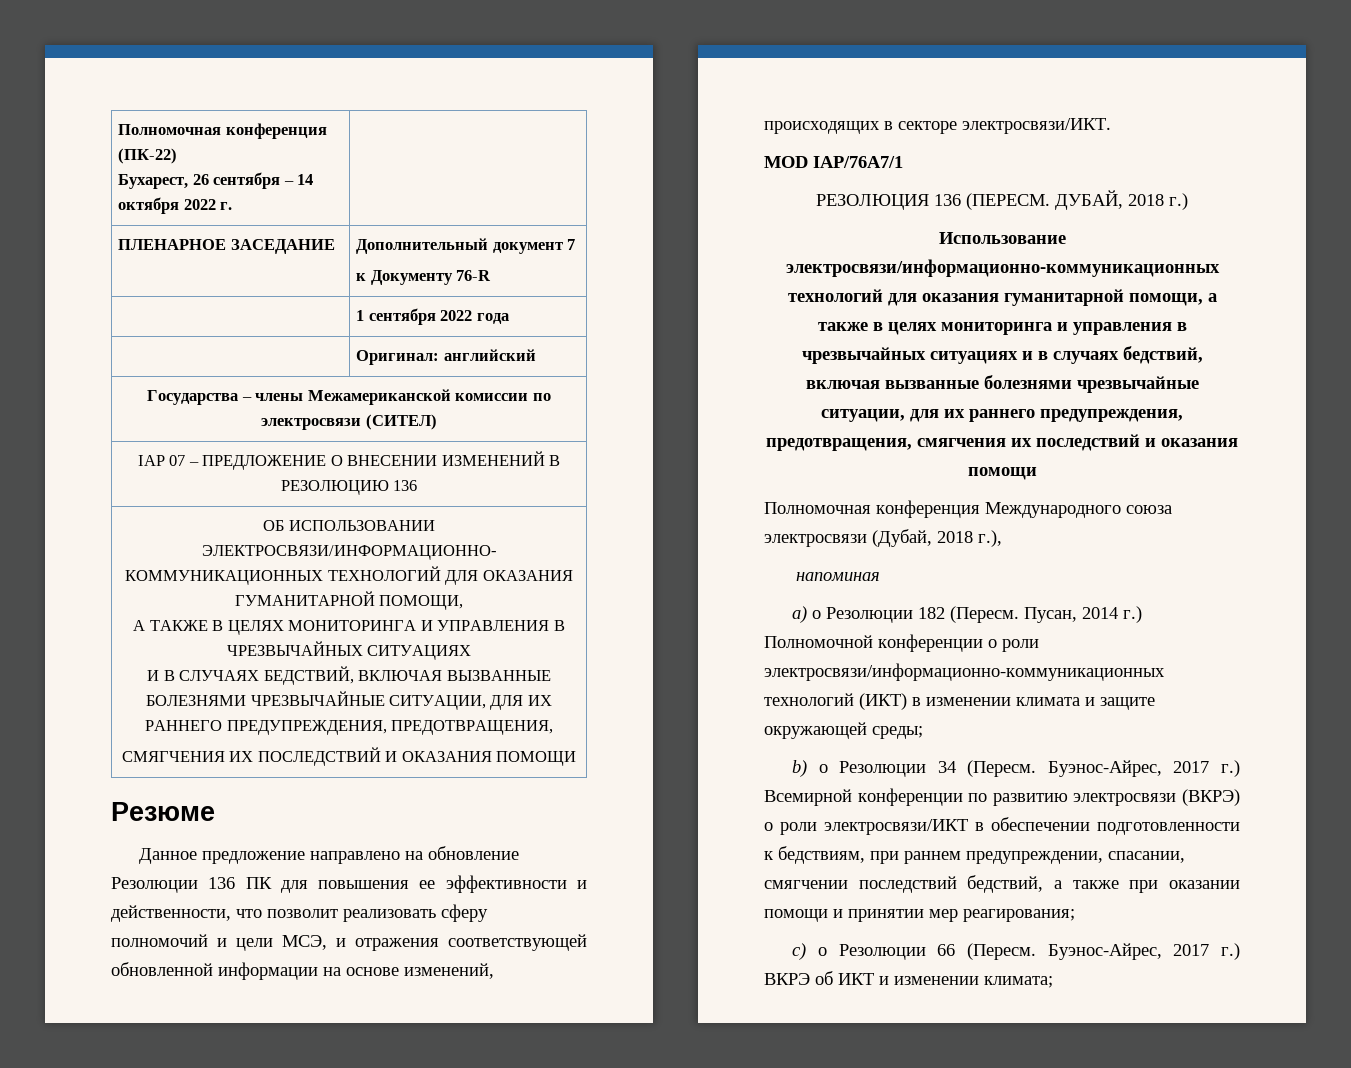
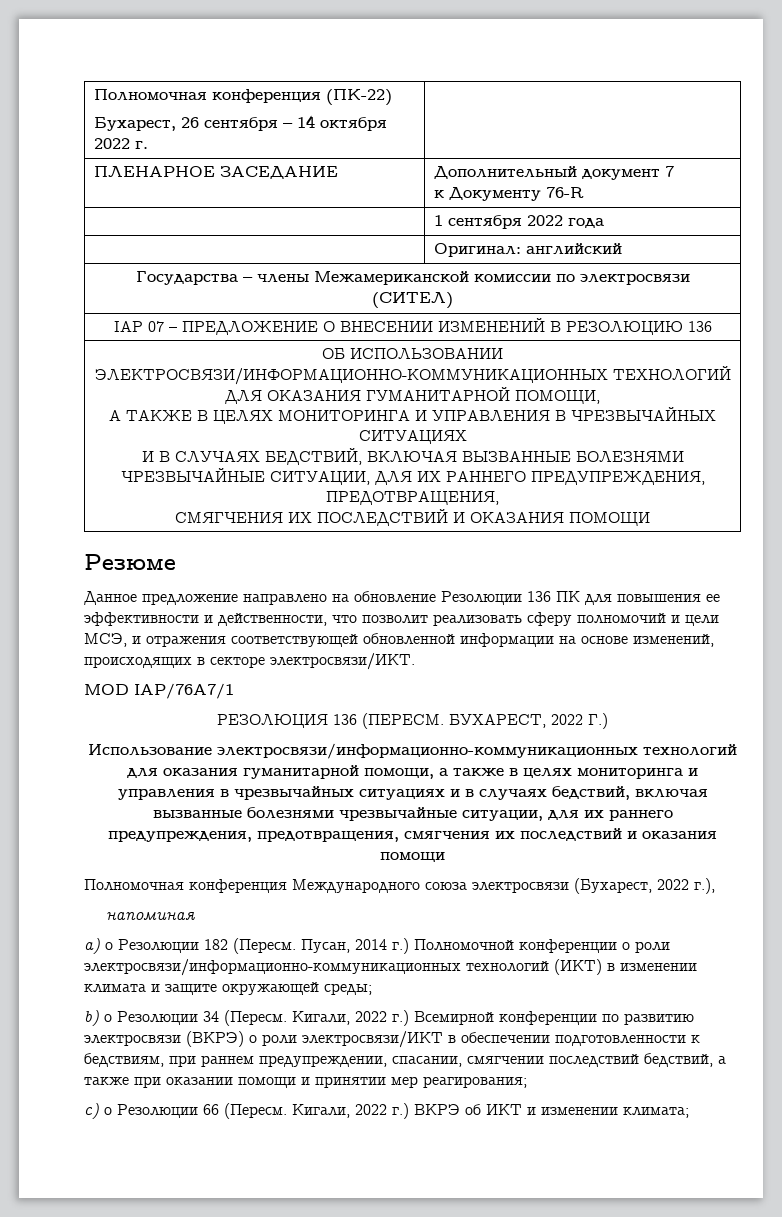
[1055,190,1188,210] ДУБАЙ, 2018 г.) -> [449,713,608,729] БУХАРЕСТ, 2022 Г.)
[872,529,973,547] (Дубай, 2018 -> [574,878,689,894] (Бухарест, 2022
[1047,760,1210,777] Буэнос-Айрес, 2017 -> [292,1011,387,1025] Кигали, 2022
[1047,943,1210,960] Буэнос-Айрес, 2017 -> [292,1104,387,1118] Кигали, 2022

